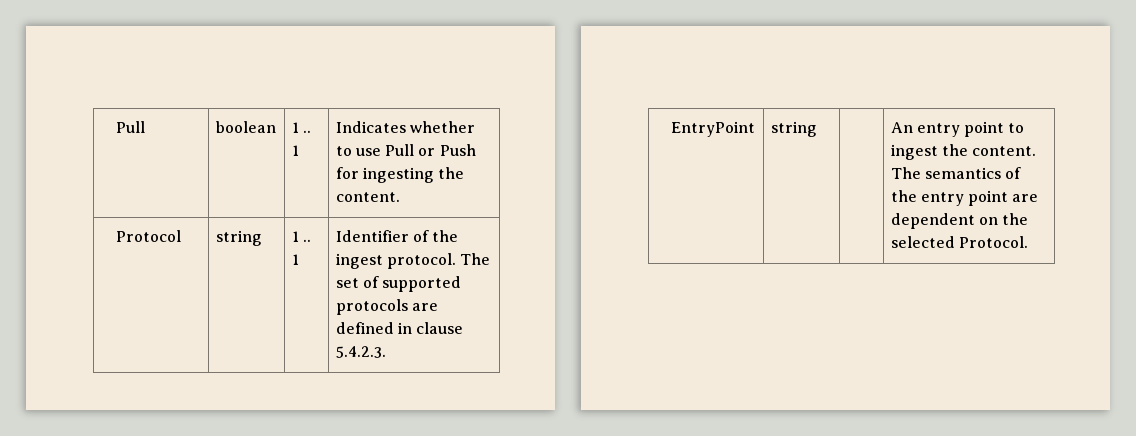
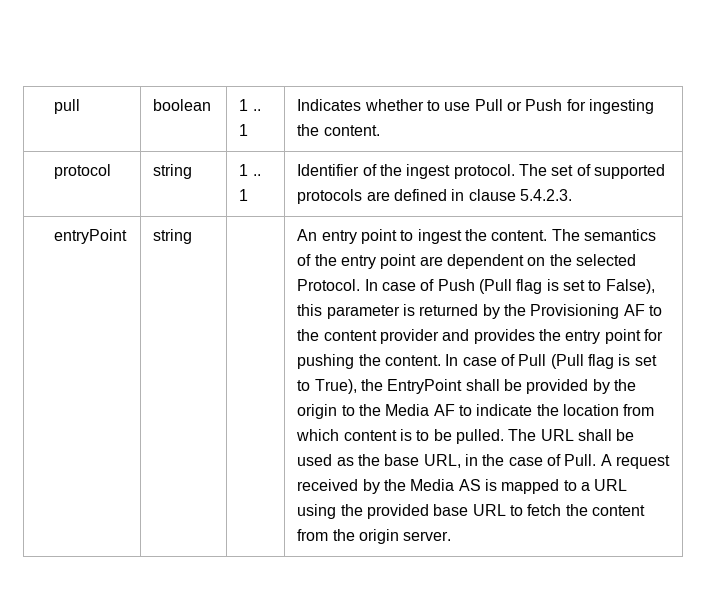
[115,121,145,133] Pull -> [54,99,81,114] pull
[115,230,181,242] Protocol -> [54,164,112,179] protocol
[670,121,755,137] EntryPoint -> [54,229,128,244] entryPoint
(1028, 242) none -> [364,279,655,294] [297,304,663,319] [297,329,664,344] [297,354,657,369] [297,379,637,394] [297,404,655,419] [296,429,635,444] [297,454,670,469] [297,479,628,494] [297,504,646,519] [297,529,452,544] In case of Push (Pull flag is set to False), this parameter is returned by the Provisioning AF to the content provider and provides the entry point for pushing the content. In case of Pull (Pull flag is set to True), the EntryPoint shall be provided by the origin to the Media AF to indicate the location from which content is to be pulled. The URL shall be used as the base URL, in the case of Pull. A request received by the Media AS is mapped to a URL using the provided base URL to fetch the content from the origin server.

